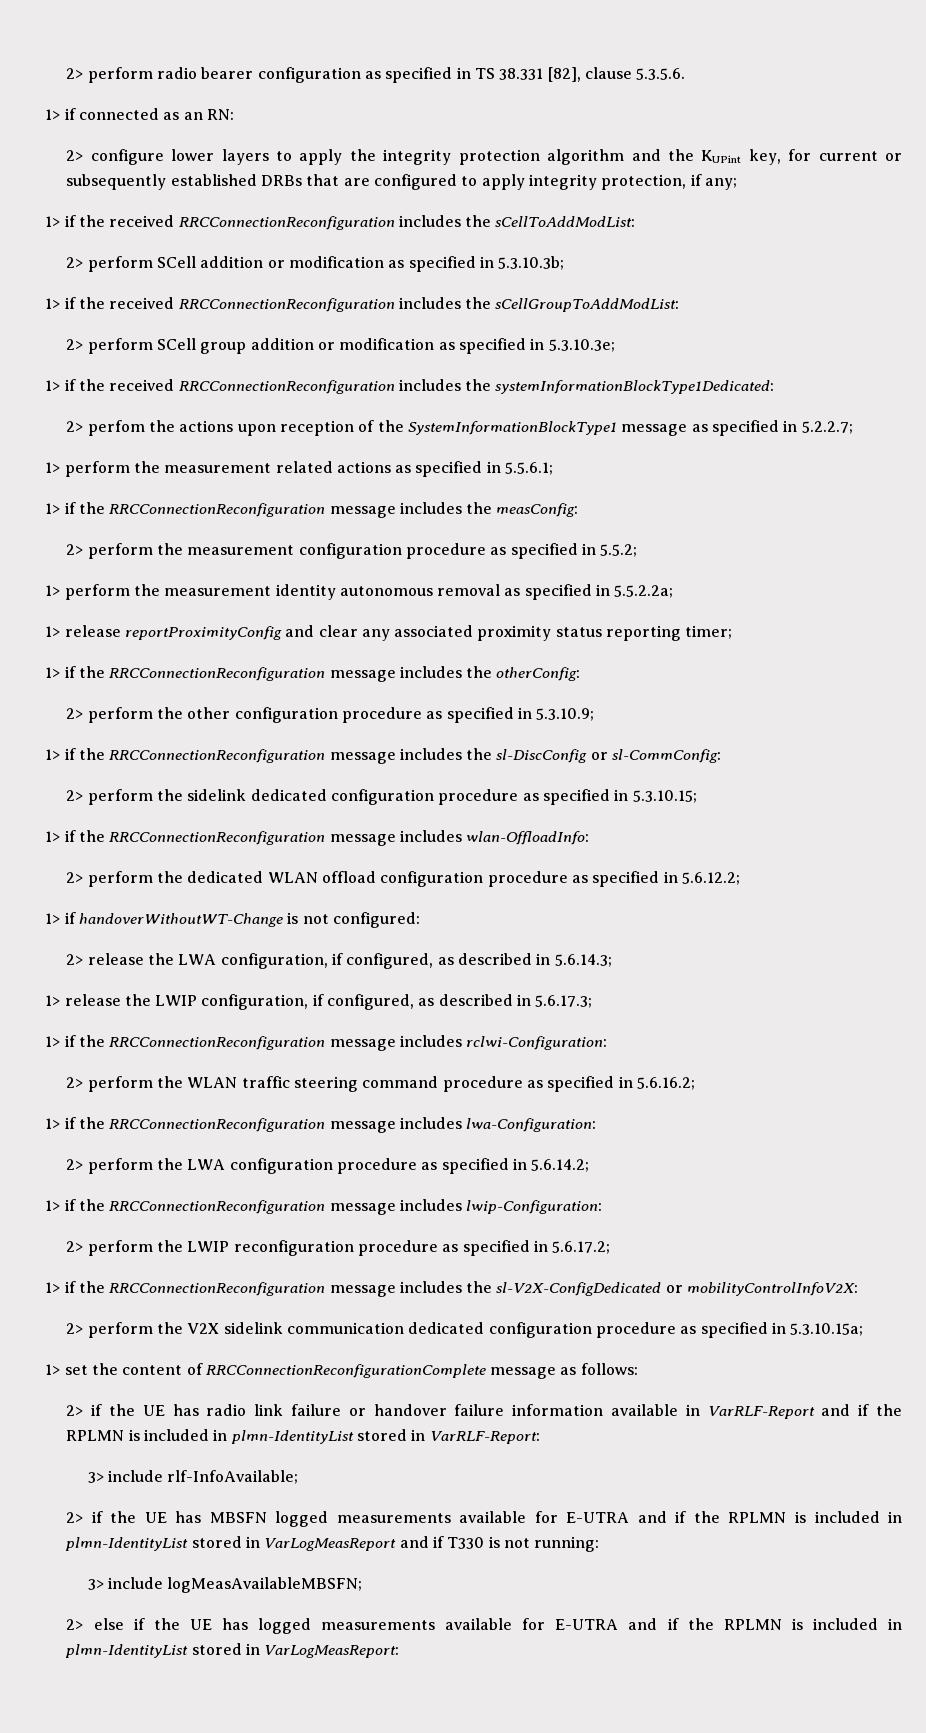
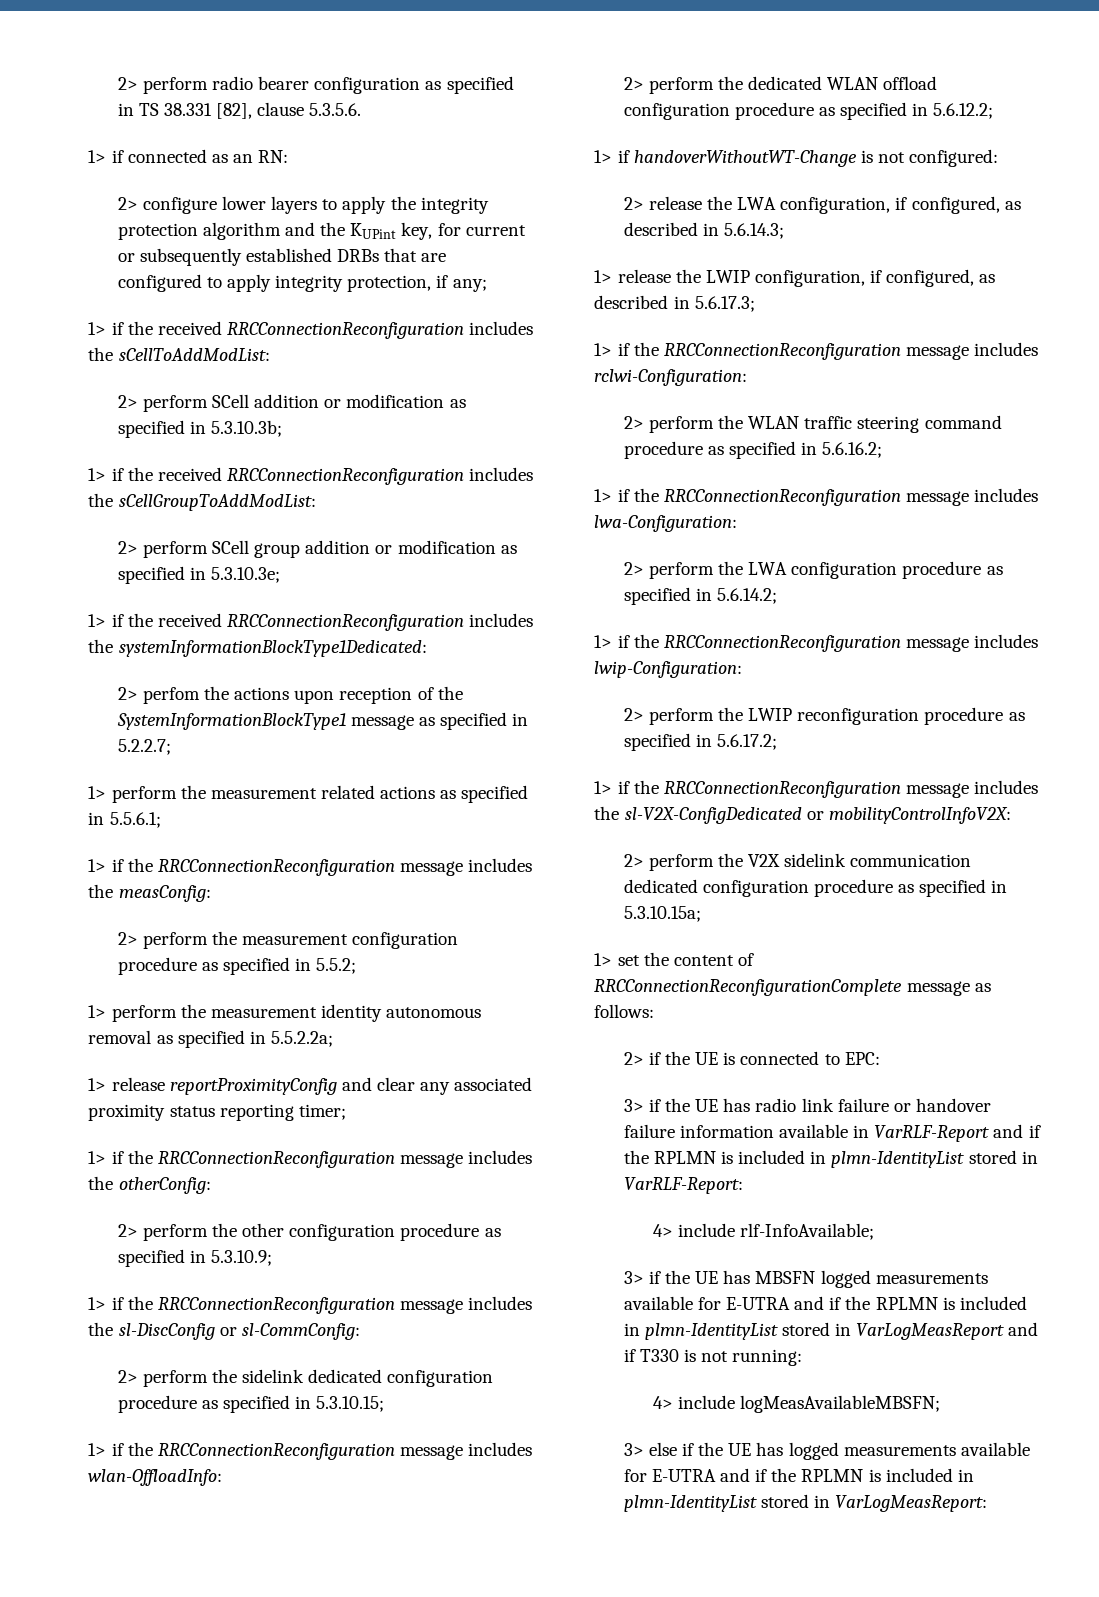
(165, 1410) none -> [723,1051,880,1065] [623,1098,719,1112] is connected to EPC: // 3> if the UE
[87,1472,104,1483] 3> -> [653,1224,674,1237] 4>
[66,1512,84,1523] 2> -> [623,1271,644,1284] 3>
[87,1579,104,1590] 3> -> [653,1396,674,1409] 4>
[66,1619,84,1630] 2> -> [623,1443,644,1456] 3>

